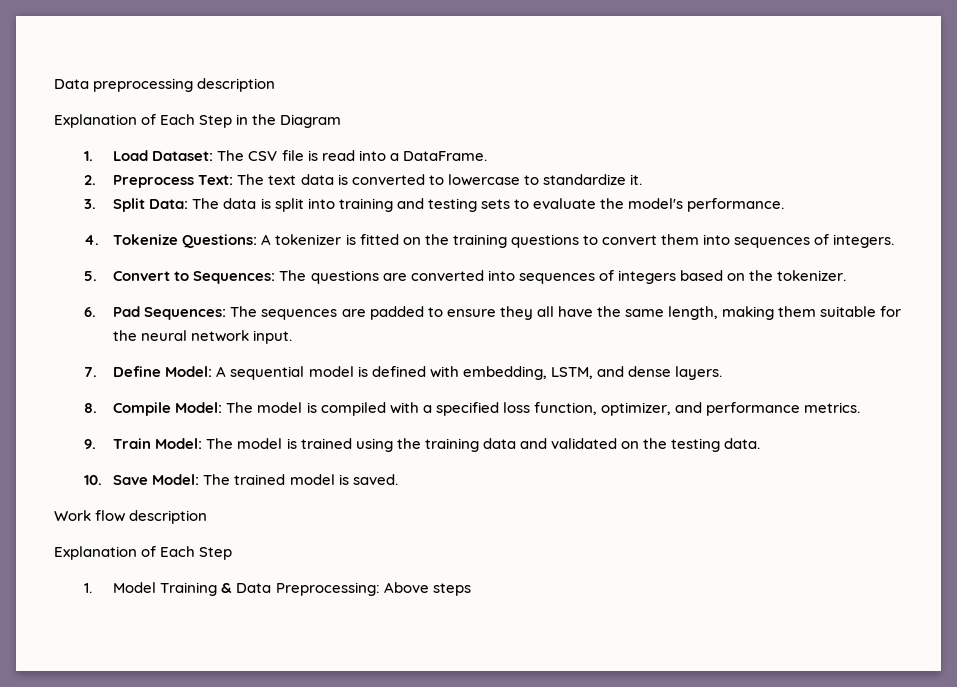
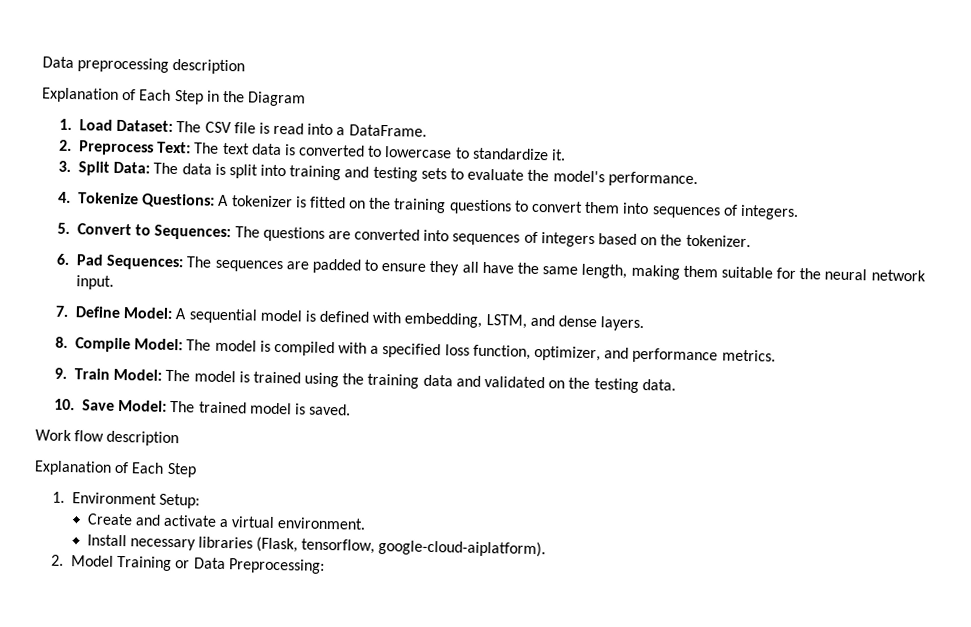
(92, 588) none -> [71,492,201,509] [86,513,367,530] [86,534,547,558] [51,554,65,566] Environment Setup: // Create and activate a virtual environment. // Install necessary libraries (Flask, tensorflow, google-cloud-aiplatform). // 2.
[221,583,233,593] & -> [175,560,191,569] or
[383,582,471,596] Above steps -> (325, 566) none

